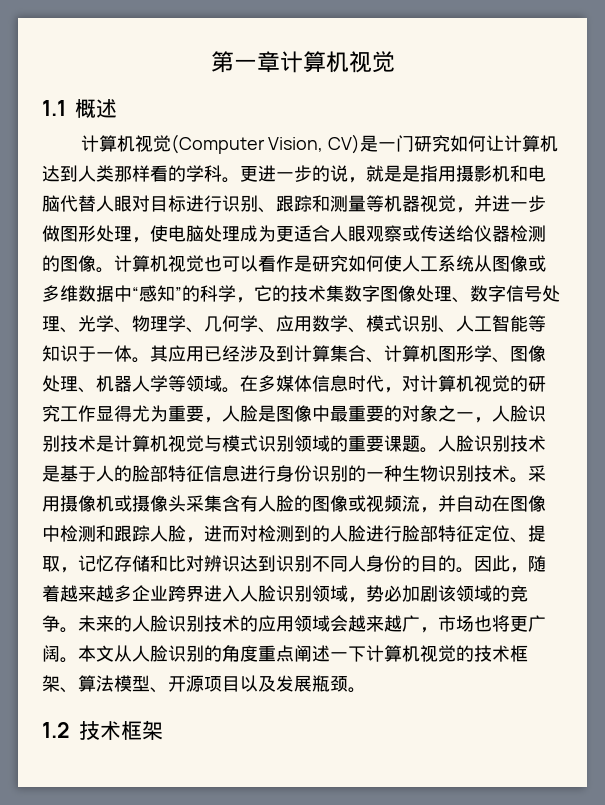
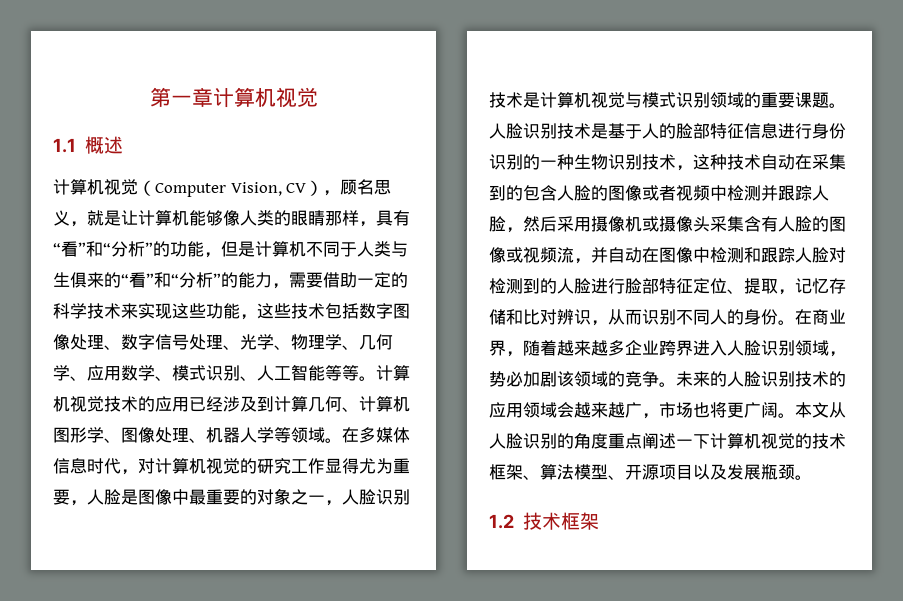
[170,134,559,154] [42,165,546,183] [42,195,546,213] [42,225,546,243] [42,255,546,273] [42,285,344,303] (Computer Vision, CV)是一门研究如何让计算机达到人类那样看的学科。更进一步的说，就是是指用摄影机和电脑代替人眼对目标进行识别、跟踪和测量等机器视觉，并进一步做图形处理，使电脑处理成为更适合人眼观察或传送给仪器检测的图像。计算机视觉也可以看作是研究如何使人工系统从图像或多维数据中“感知”的科学，它的技术集 -> [138,179,392,197] [53,210,410,227] [53,241,408,258] [53,272,408,289] [53,303,359,320] （Computer Vision, CV），顾名思义，就是让计算机能够像人类的眼睛那样，具有“看”和“分析”的功能，但是计算机不同于人类与生俱来的“看”和“分析”的能力，需要借助一定的科学技术来实现这些功能，这些技术包括
[42,345,168,363] 知识于一体。其 -> [342,365,410,381] [53,396,155,412] 等。计算机视觉技术的
[330,345,366,362] 集合 -> [308,396,342,412] 几何
[510,477,528,483] 。 -> [676,154,846,171] [489,185,829,201] [489,216,557,233] ，这种技术自动在采集到的包含人脸的图像或者视频中检测并跟踪人脸，然后
[186,525,240,543] ，进而 -> (829, 255) none
[240,555,276,572] 达到 -> [591,309,642,326] ，从而
[366,555,510,573] 身份的目的。因此 -> [727,309,846,325] [489,340,506,356] 的身份。在商业界

